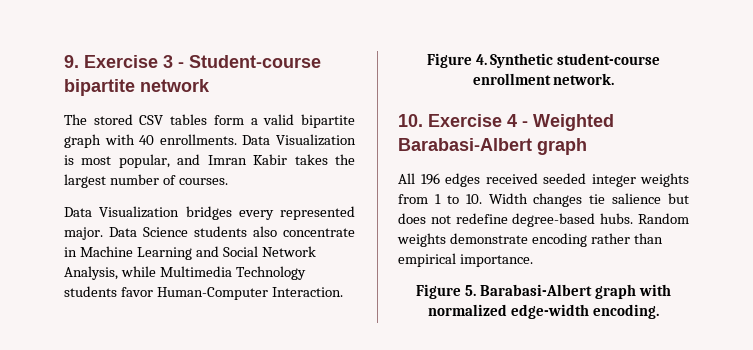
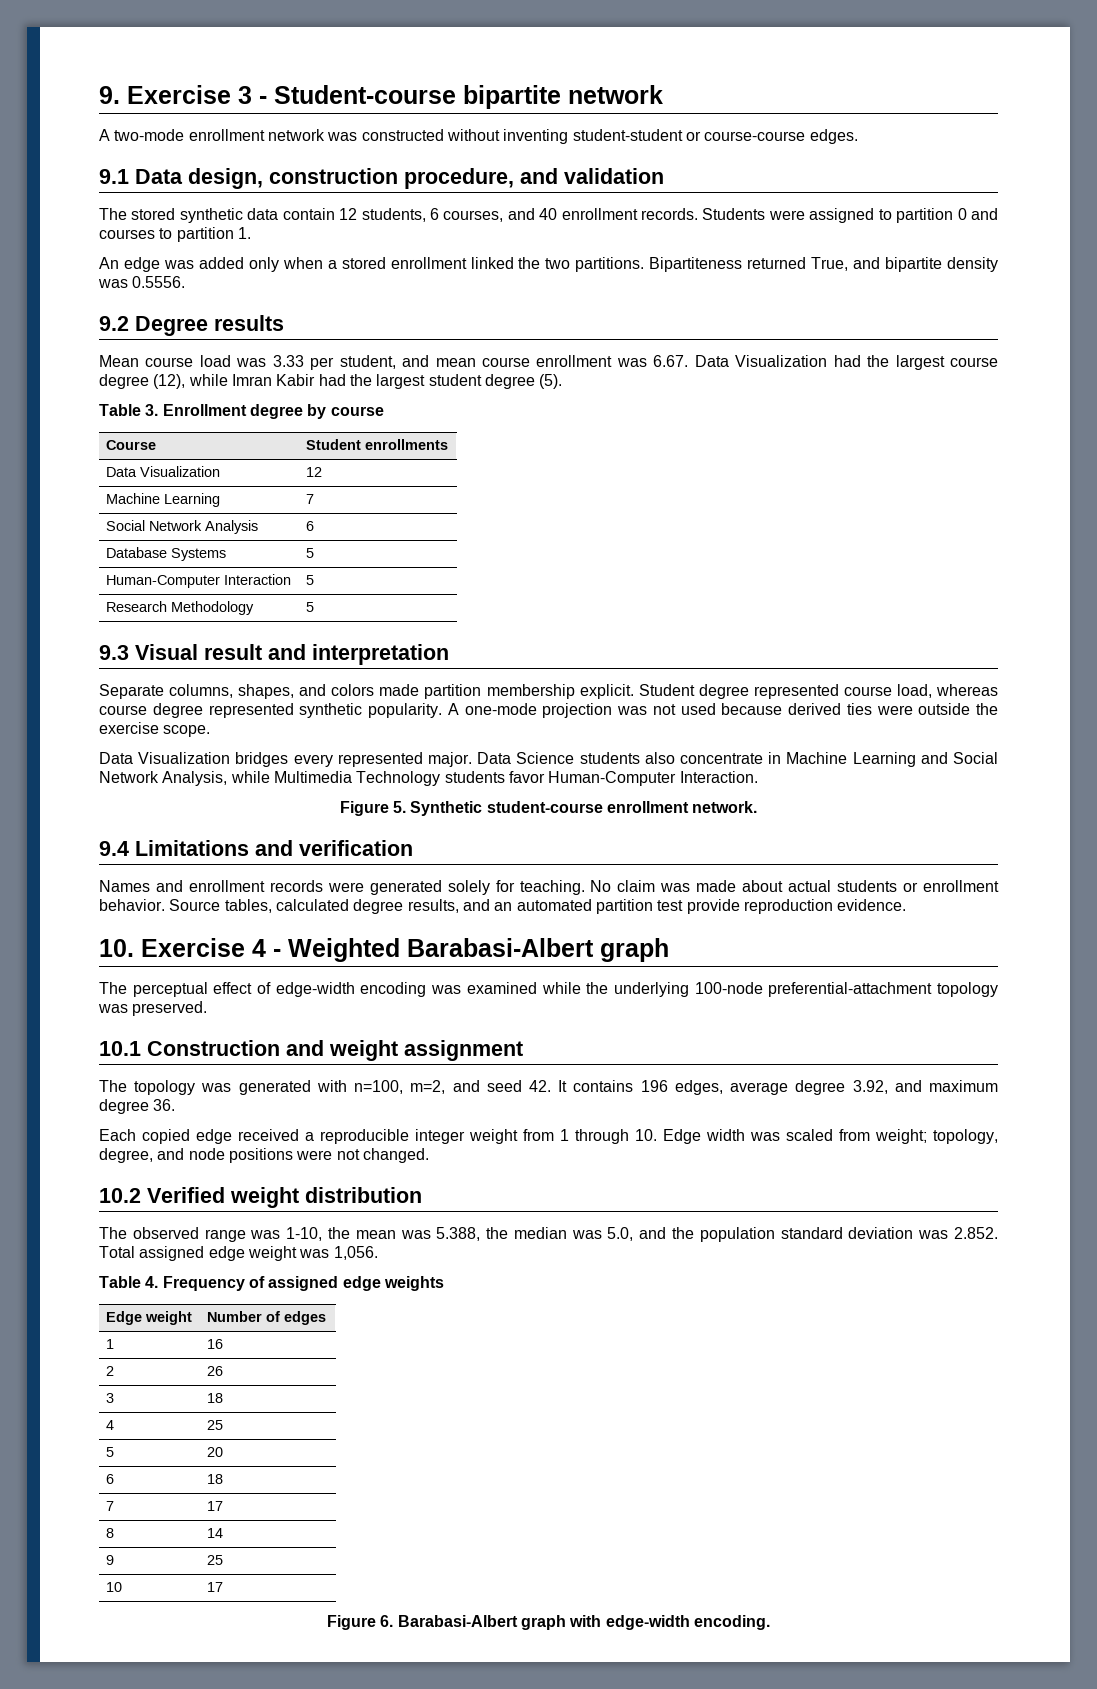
[64,114,356,128] [64,134,356,148] [64,154,201,168] The stored CSV tables form a valid bipartite graph with 40 enrollments. Data Visualization is most popular, and -> [99,129,858,144] [99,168,664,189] [99,208,999,223] [99,227,251,242] [99,257,999,272] [98,276,186,288] [99,315,284,336] [99,355,999,370] [99,374,228,389] A two-mode enrollment network was constructed without inventing student-student or course-course edges. // 9.1 Data design, construction procedure, and validation // The stored synthetic data contain 12 students, 6 courses, and 40 enrollment records. Students were assigned to partition 0 and courses to partition 1. // An edge was added only when a stored enrollment linked the two partitions. Bipartiteness returned True, and bipartite density was 0.5556. // 9.2 Degree results // Mean course load was 3.33 per student, and mean course enrollment was 6.67. Data Visualization had the largest course degree (12), while
[294,154,356,165] [64,174,228,188] takes the largest number of courses. -> [318,374,563,389] [99,404,384,419] [105,440,156,450] [305,439,448,450] [105,466,220,477] [305,467,322,477] [105,493,220,507] [305,494,314,504] [105,520,258,534] [305,521,314,531] [105,547,226,561] [305,548,314,558] [105,574,291,588] [305,575,314,585] [105,601,254,615] [305,602,314,612] [99,644,449,665] [99,684,998,699] [99,703,998,718] [99,722,211,737] had the largest student degree (5). // Table 3. Enrollment degree by course // Course | Student enrollments // Data Visualization | 12 // Machine Learning | 7 // Social Network Analysis | 6 // Database Systems | 5 // Human-Computer Interaction | 5 // Research Methodology | 5 // 9.3 Visual result and interpretation // Separate columns, shapes, and colors made partition membership explicit. Student degree represented course load, whereas course degree represented synthetic popularity. A one-mode projection was not used because derived ties were outside the exercise scope.
[475,54,487,65] 4. -> [393,801,407,813] 5.
(615, 79) none -> [99,840,413,856] [99,880,1000,895] [99,899,907,914] // 9.4 Limitations and verification // Names and enrollment records were generated solely for teaching. No claim was made about actual students or enrollment behavior. Source tables, calculated degree results, and an automated partition test provide reproduction evidence.
[398,173,689,187] [398,193,689,207] [398,213,689,227] [397,233,663,247] [398,253,533,267] [416,284,477,299] All 196 edges received seeded integer weights from 1 to 10. Width changes tie salience but does not redefine degree-based hubs. Random weights demonstrate encoding rather than empirical importance. // Figure 5. -> [99,982,999,997] [98,1001,208,1016] [99,1040,523,1061] [99,1080,998,1095] [99,1099,176,1114] [99,1129,998,1144] [99,1148,429,1163] [99,1187,422,1208] [99,1227,998,1242] [99,1246,378,1261] [99,1276,444,1291] [105,1311,192,1325] [206,1311,326,1325] [105,1339,114,1349] [206,1339,223,1349] [105,1366,114,1376] [206,1366,223,1376] [105,1393,114,1403] [206,1393,223,1403] [105,1420,114,1430] [206,1420,223,1430] [105,1447,114,1457] [206,1447,223,1457] [105,1474,114,1484] [206,1474,223,1484] [105,1501,114,1511] [206,1501,223,1511] [105,1528,114,1538] [206,1528,223,1538] [105,1555,114,1565] [206,1555,223,1565] [105,1582,122,1592] [206,1582,223,1592] [327,1615,394,1630] The perceptual effect of edge-width encoding was examined while the underlying 100-node preferential-attachment topology was preserved. // 10.1 Construction and weight assignment // The topology was generated with n=100, m=2, and seed 42. It contains 196 edges, average degree 3.92, and maximum degree 36. // Each copied edge received a reproducible integer weight from 1 through 10. Edge width was scaled from weight; topology, degree, and node positions were not changed. // 10.2 Verified weight distribution // The observed range was 1-10, the mean was 5.388, the median was 5.0, and the population standard deviation was 2.852. Total assigned edge weight was 1,056. // Table 4. Frequency of assigned edge weights // Edge weight | Number of edges // 1 | 16 // 2 | 26 // 3 | 18 // 4 | 25 // 5 | 20 // 6 | 18 // 7 | 17 // 8 | 14 // 9 | 25 // 10 | 17 // Figure 6.
[428,304,508,316] normalized -> (602, 1621) none

